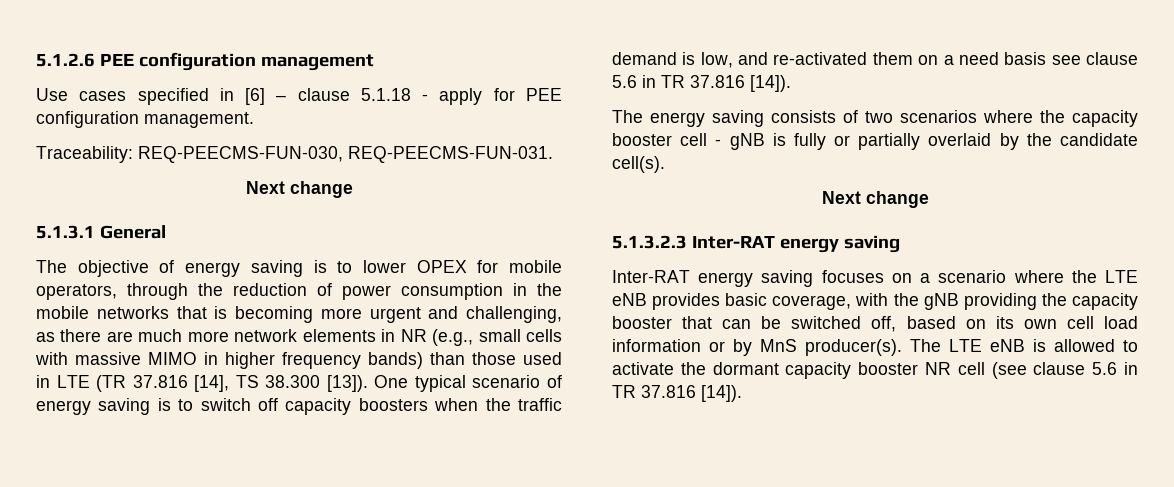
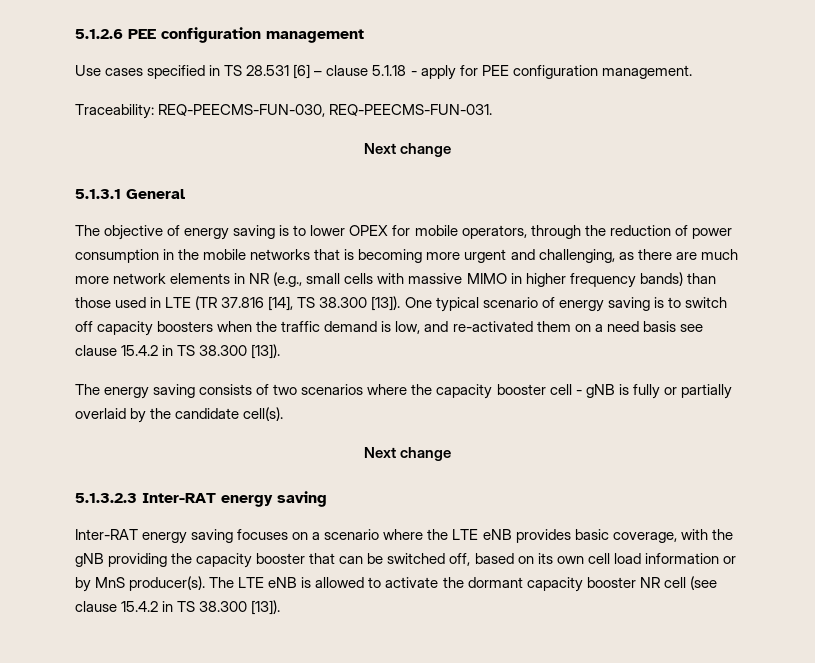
(234, 94) none -> [224,65,290,76] TS 28.531
[612,75,791,92] 5.6 in TR 37.816 [14]). -> [121,344,281,359] 15.4.2 in TS 38.300 [13]).
[1092,362,1138,375] [612,385,742,402] 5.6 in TR 37.816 [14]). -> [121,600,281,615] 15.4.2 in TS 38.300 [13]).

